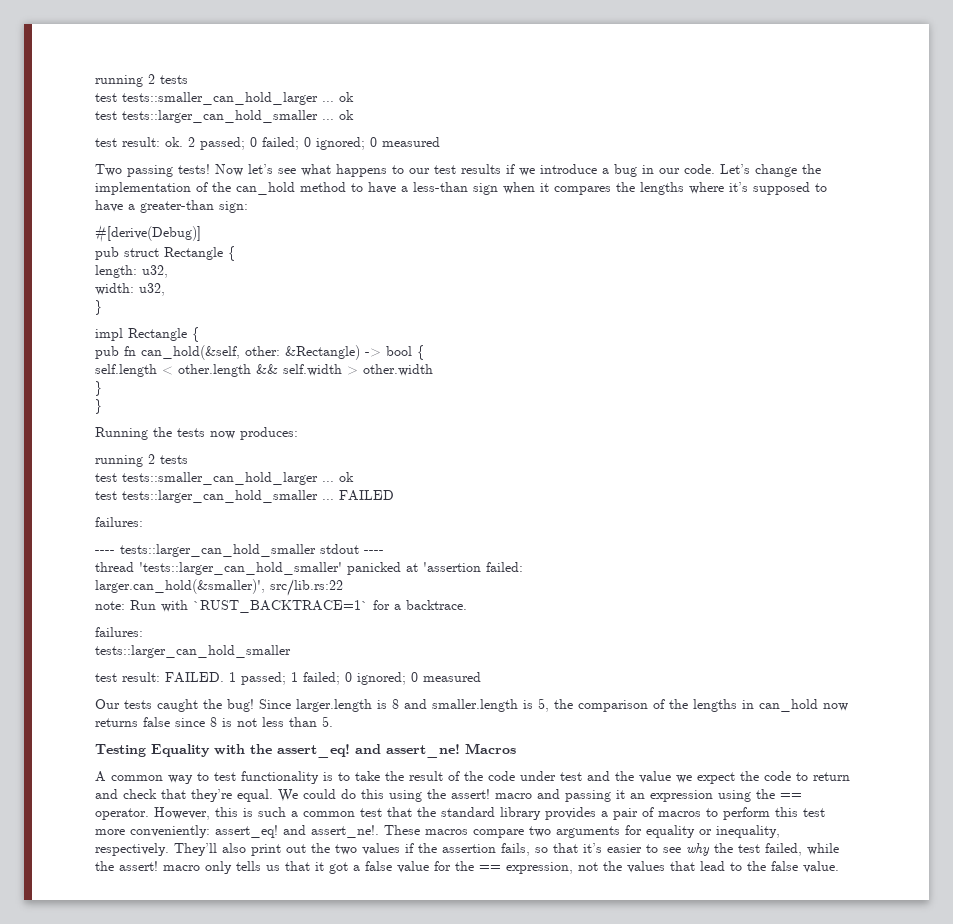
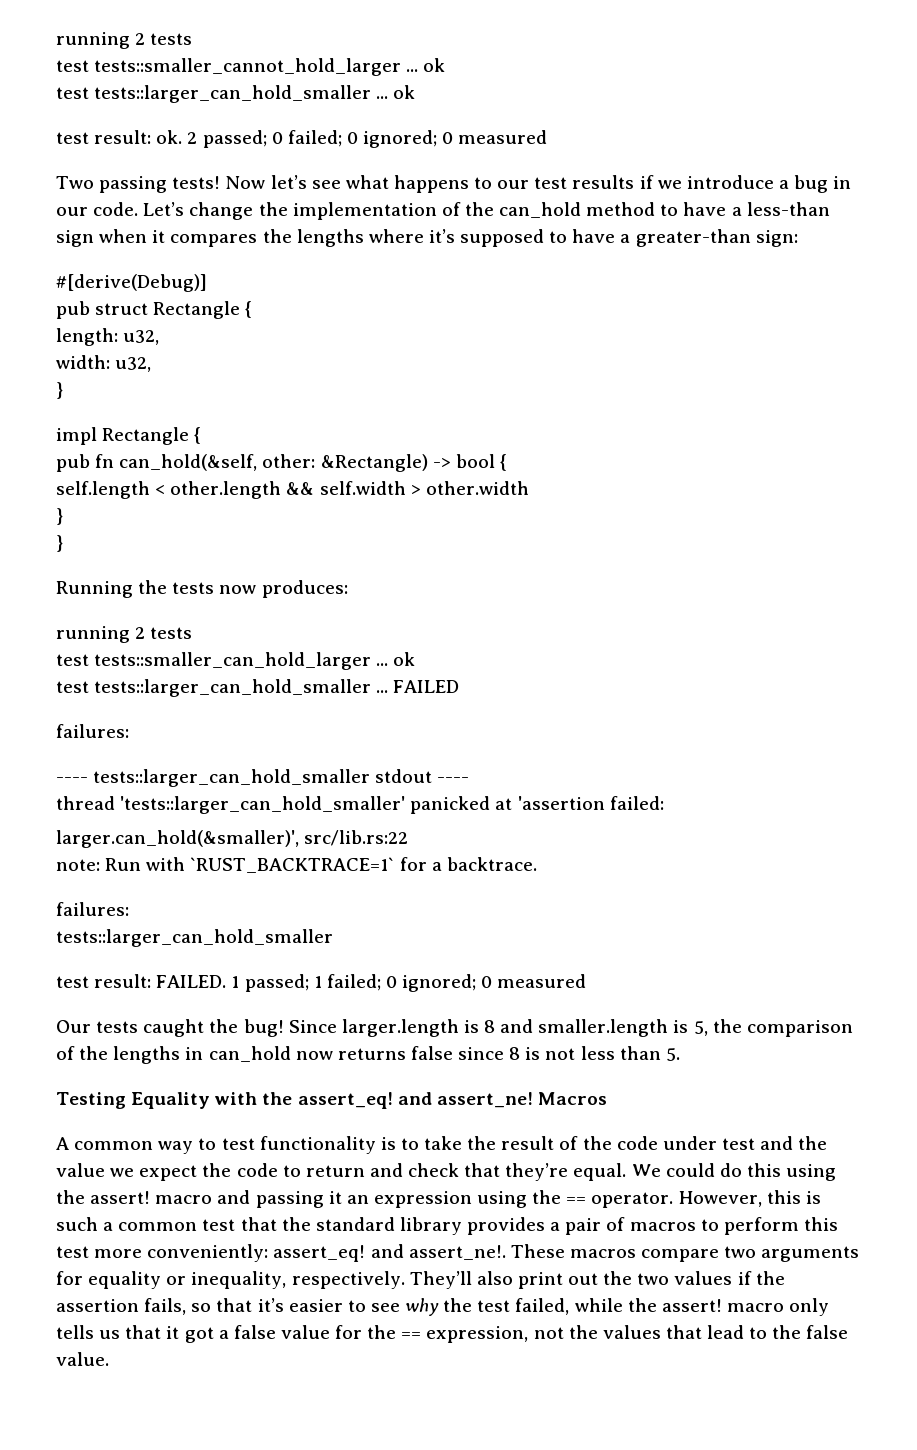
[95,74,188,87] [95,92,318,105] running 2 tests // test tests::smaller_can_hold_larger -> [56,32,193,49] [56,58,402,76] running 2 tests // test tests::smaller_cannot_hold_larger

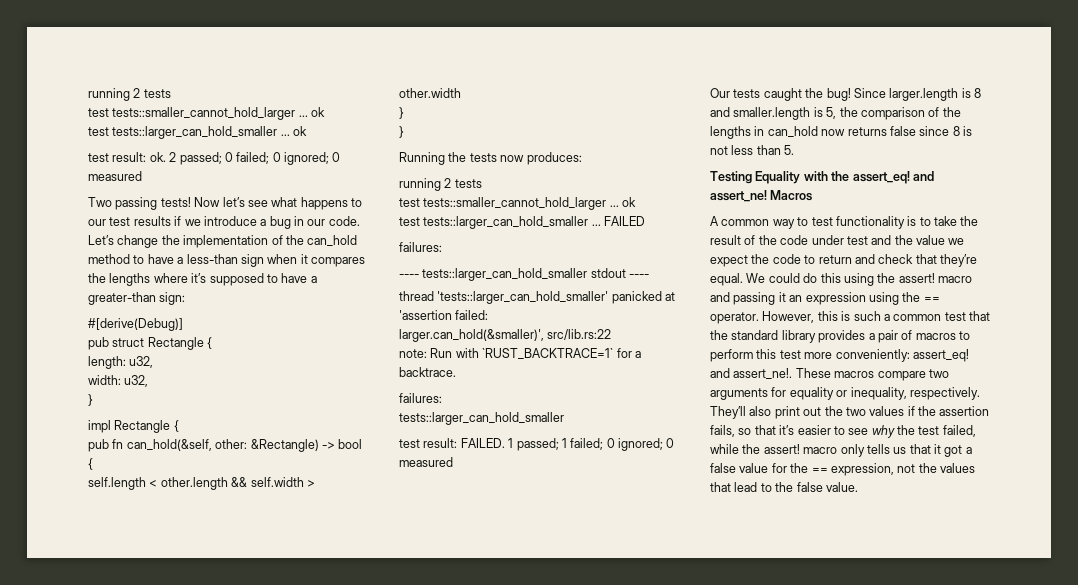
[94,652,372,670] tests::smaller_can_hold_larger -> [423,197,607,210] tests::smaller_cannot_hold_larger

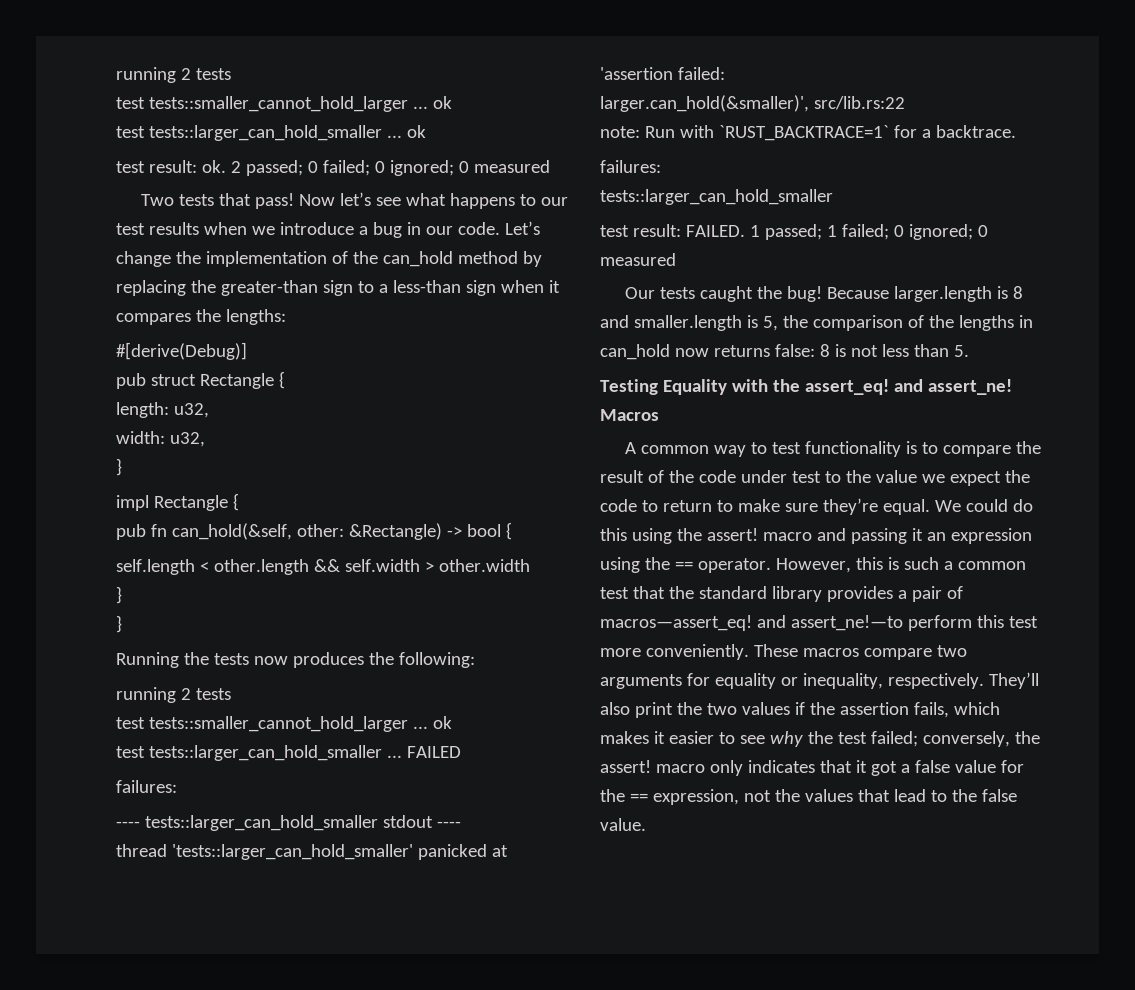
[115,197,191,210] passing tests! -> [178,193,294,209] tests that pass!
[174,216,182,226] if -> [203,222,247,235] when
[133,254,174,264] to have -> [522,251,542,267] [116,280,374,296] by replacing the greater-than sign to
[109,273,317,286] [88,292,186,305] lengths where it’s supposed to have a greater-than sign: -> [225,309,286,325] lengths:
[526,152,582,165] produces: -> [292,652,475,668] produces the following:
[853,88,886,98] Since -> [826,287,889,299] Because
[889,126,950,136] false since -> [774,344,815,357] false:
[934,216,957,226] take -> [942,445,1011,457] compare
[871,235,892,245] and -> [824,471,841,483] to
[854,254,937,264] and check that -> [716,499,818,512] to make sure
[915,331,970,340] macros to -> [600,615,903,631] macros—assert_eq! and assert_ne!—to
[835,349,969,362] [710,368,793,379] conveniently: assert_eq! and assert_ne!. -> [645,644,749,660] conveniently.
[803,407,822,416] out -> (673, 710) none
[738,425,795,435] so that it’s -> [953,702,1000,715] [600,731,665,744] which makes it
[942,425,976,437] [710,444,739,454] failed, while -> [870,731,1010,747] failed; conversely,
[866,444,907,454] tells us -> [747,760,815,773] indicates

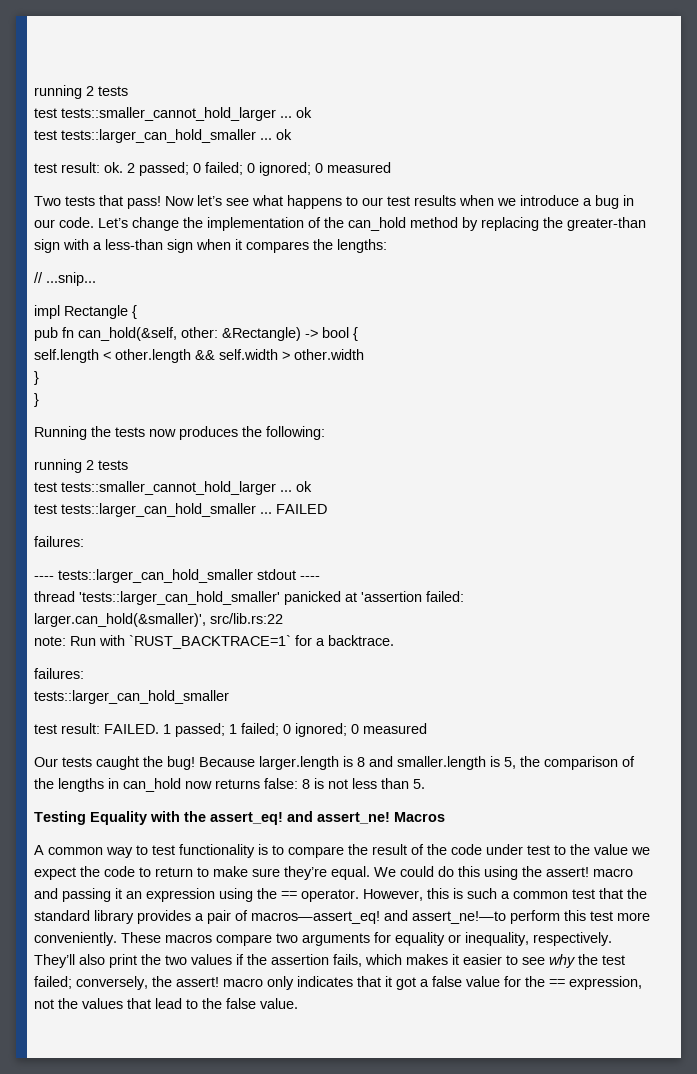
[357,281,374,293] to -> [63,239,89,250] with
[116,342,247,360] [116,371,285,389] [116,402,209,418] [116,431,205,447] [116,458,122,476] #[derive(Debug)] // pub struct Rectangle { // length: u32, // width: u32, // } -> [34,272,96,286] // ...snip...

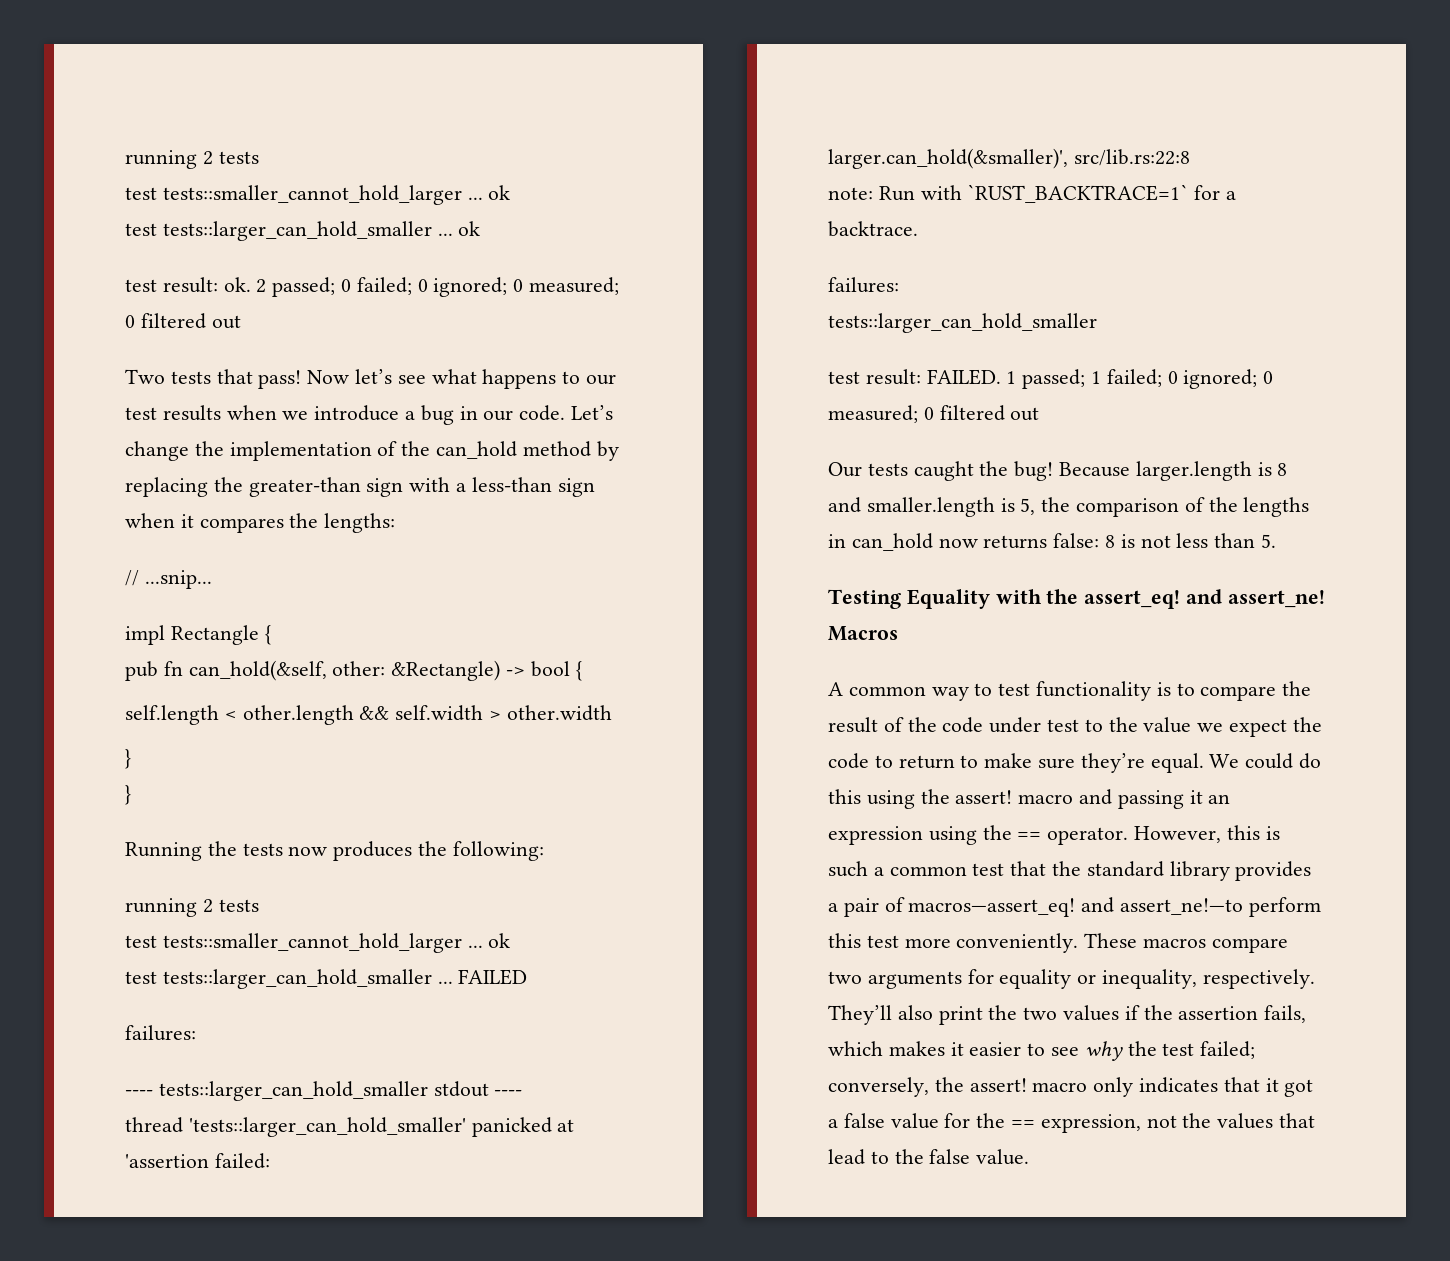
[327,162,391,173] measured -> [529,277,620,295] [125,313,241,329] measured; 0 filtered out
[210,613,283,624] src/lib.rs:22 -> [1073,149,1190,166] src/lib.rs:22:8
[363,723,427,734] measured -> [828,405,1040,423] measured; 0 filtered out

